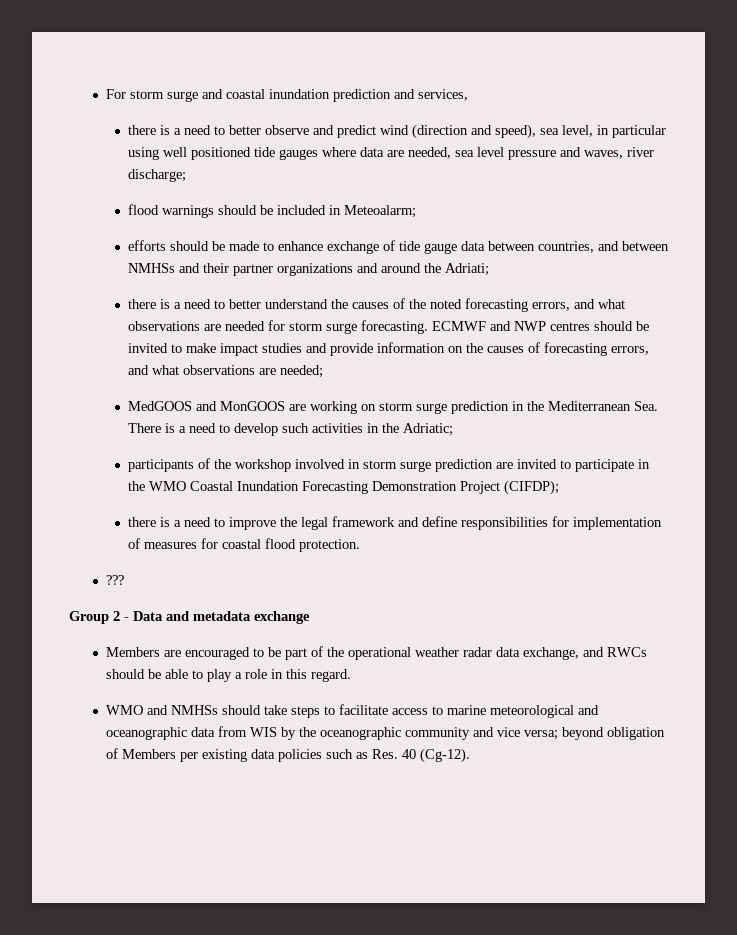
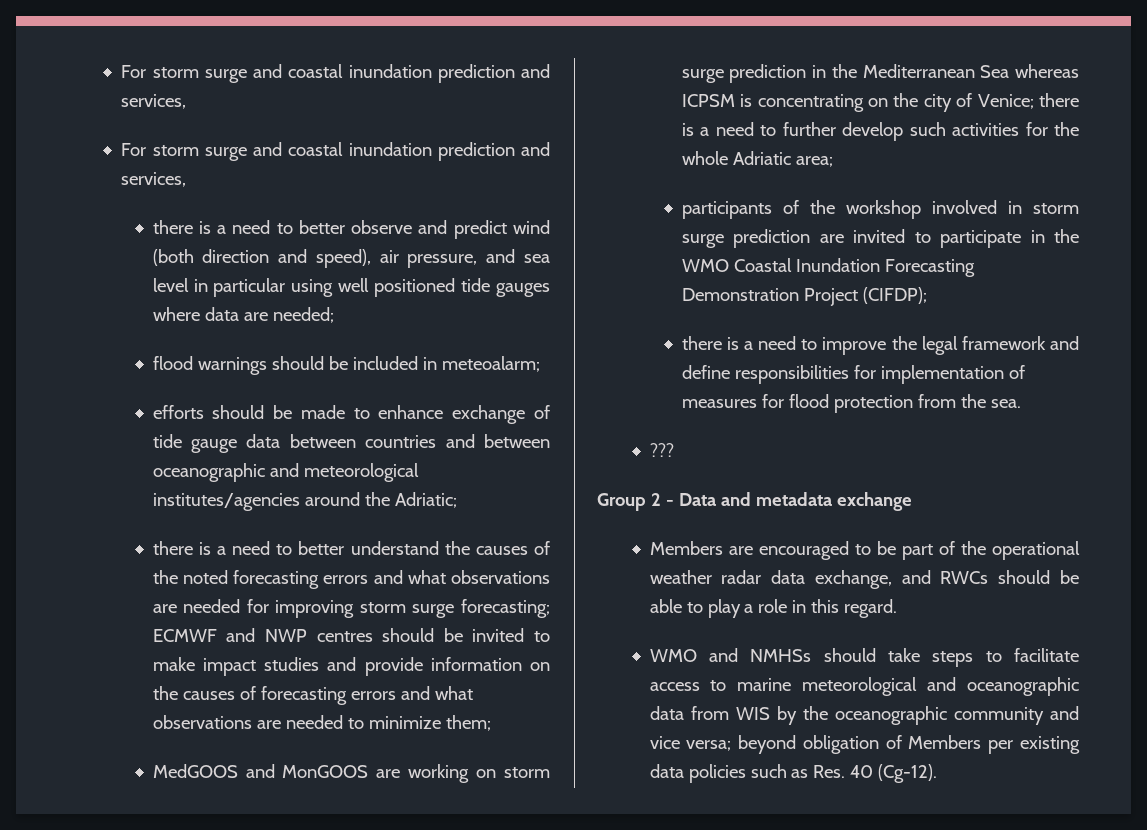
[106,89,469,102] For storm surge and coastal inundation prediction and services, -> [120,64,551,83] [120,94,186,109] [120,142,551,161] [120,172,186,187] For storm surge and coastal inundation prediction and services, // For storm surge and coastal inundation prediction and services,
[411,124,593,139] (direction and speed), sea level, -> [152,249,550,268] [152,278,189,292] (both direction and speed), air pressure, and sea level
[407,147,654,160] [127,169,186,182] needed, sea level pressure and waves, river discharge; -> [272,307,334,323] needed;
[343,205,416,218] Meteoalarm; -> [441,356,540,372] meteoalarm;
[537,241,594,253] countries, -> [365,435,437,448] countries
[127,263,378,276] NMHSs and their partner organizations and -> [152,463,419,482] [152,493,300,511] oceanographic and meteorological institutes/agencies
[444,263,489,276] Adriati; -> [394,492,457,508] Adriatic;
[531,302,570,311] errors, -> [323,575,369,584] errors
[288,320,428,334] storm surge forecasting. -> [275,599,550,618] improving storm surge forecasting;
[610,346,649,355] [127,365,323,378] errors, and what observations are needed; -> [350,686,473,700] [152,715,491,731] errors and what observations are needed to minimize them;
[633,401,658,411] [127,423,230,433] Sea. There is a need to -> [980,64,1079,78] [681,93,1079,112] [681,122,836,136] Sea whereas ICPSM is concentrating on the city of Venice; there is a need to further
[366,423,453,436] in the Adriatic; -> [1025,122,1079,136] [681,151,833,167] for the whole Adriatic area;
[221,538,360,552] coastal flood protection. -> [788,394,1021,413] flood protection from the sea.

